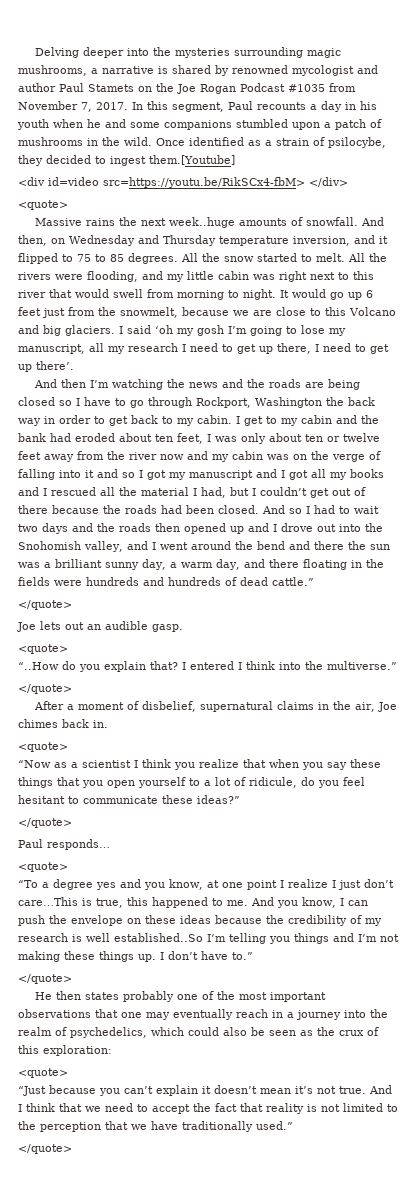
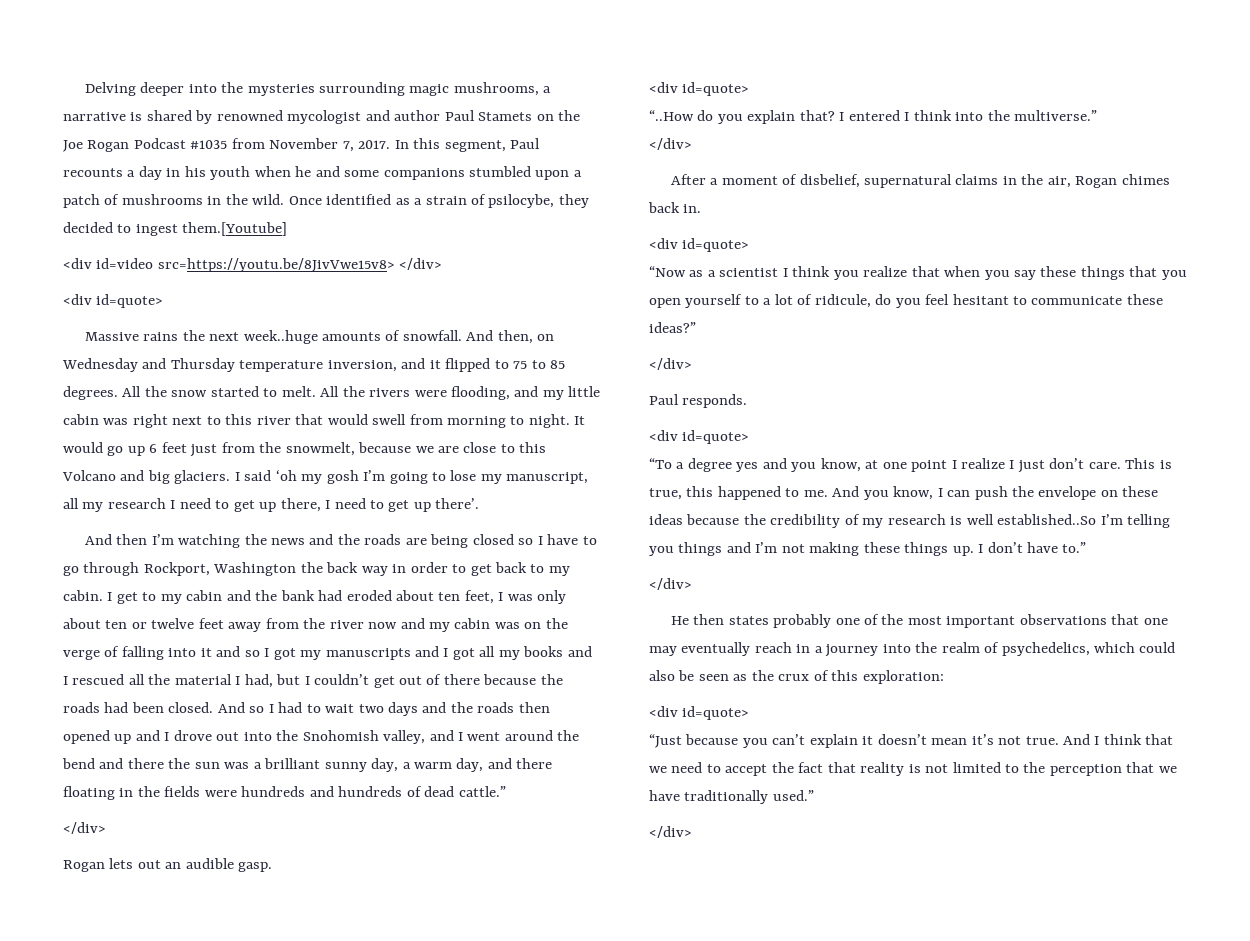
[103,177,348,188] [18,200,68,210] src=https://youtu.be/RikSCx4-fbM> </div> // <quote> -> [157,258,443,272] [63,294,164,308] src=https://youtu.be/8JivVwe15v8> </div> // <div id=quote>
[189,470,253,480] manuscript -> [325,648,411,660] manuscripts
[18,600,72,610] [17,622,36,632] </quote> // Joe -> [63,822,106,834] [63,860,105,872] </div> // Rogan
[18,644,68,654] <quote> -> [649,82,750,96] <div id=quote>
[18,684,72,694] </quote> -> [649,138,692,150] </div>
[377,702,397,712] Joe -> [1075,176,1118,188] Rogan
[18,742,68,752] <quote> -> [649,238,750,252] <div id=quote>
[18,818,72,828] [18,839,110,850] [18,862,68,872] </quote> // Paul responds… // <quote> -> [649,358,692,370] [649,394,748,408] [649,430,750,444] </div> // Paul responds. // <div id=quote>
[18,897,78,906] care…This -> [1088,458,1156,469] care. This
[18,974,72,984] </quote> -> [649,578,692,590] </div>
[18,1068,68,1078] <quote> -> [649,706,750,720] <div id=quote>
[18,1144,72,1154] </quote> -> [649,826,692,838] </div>

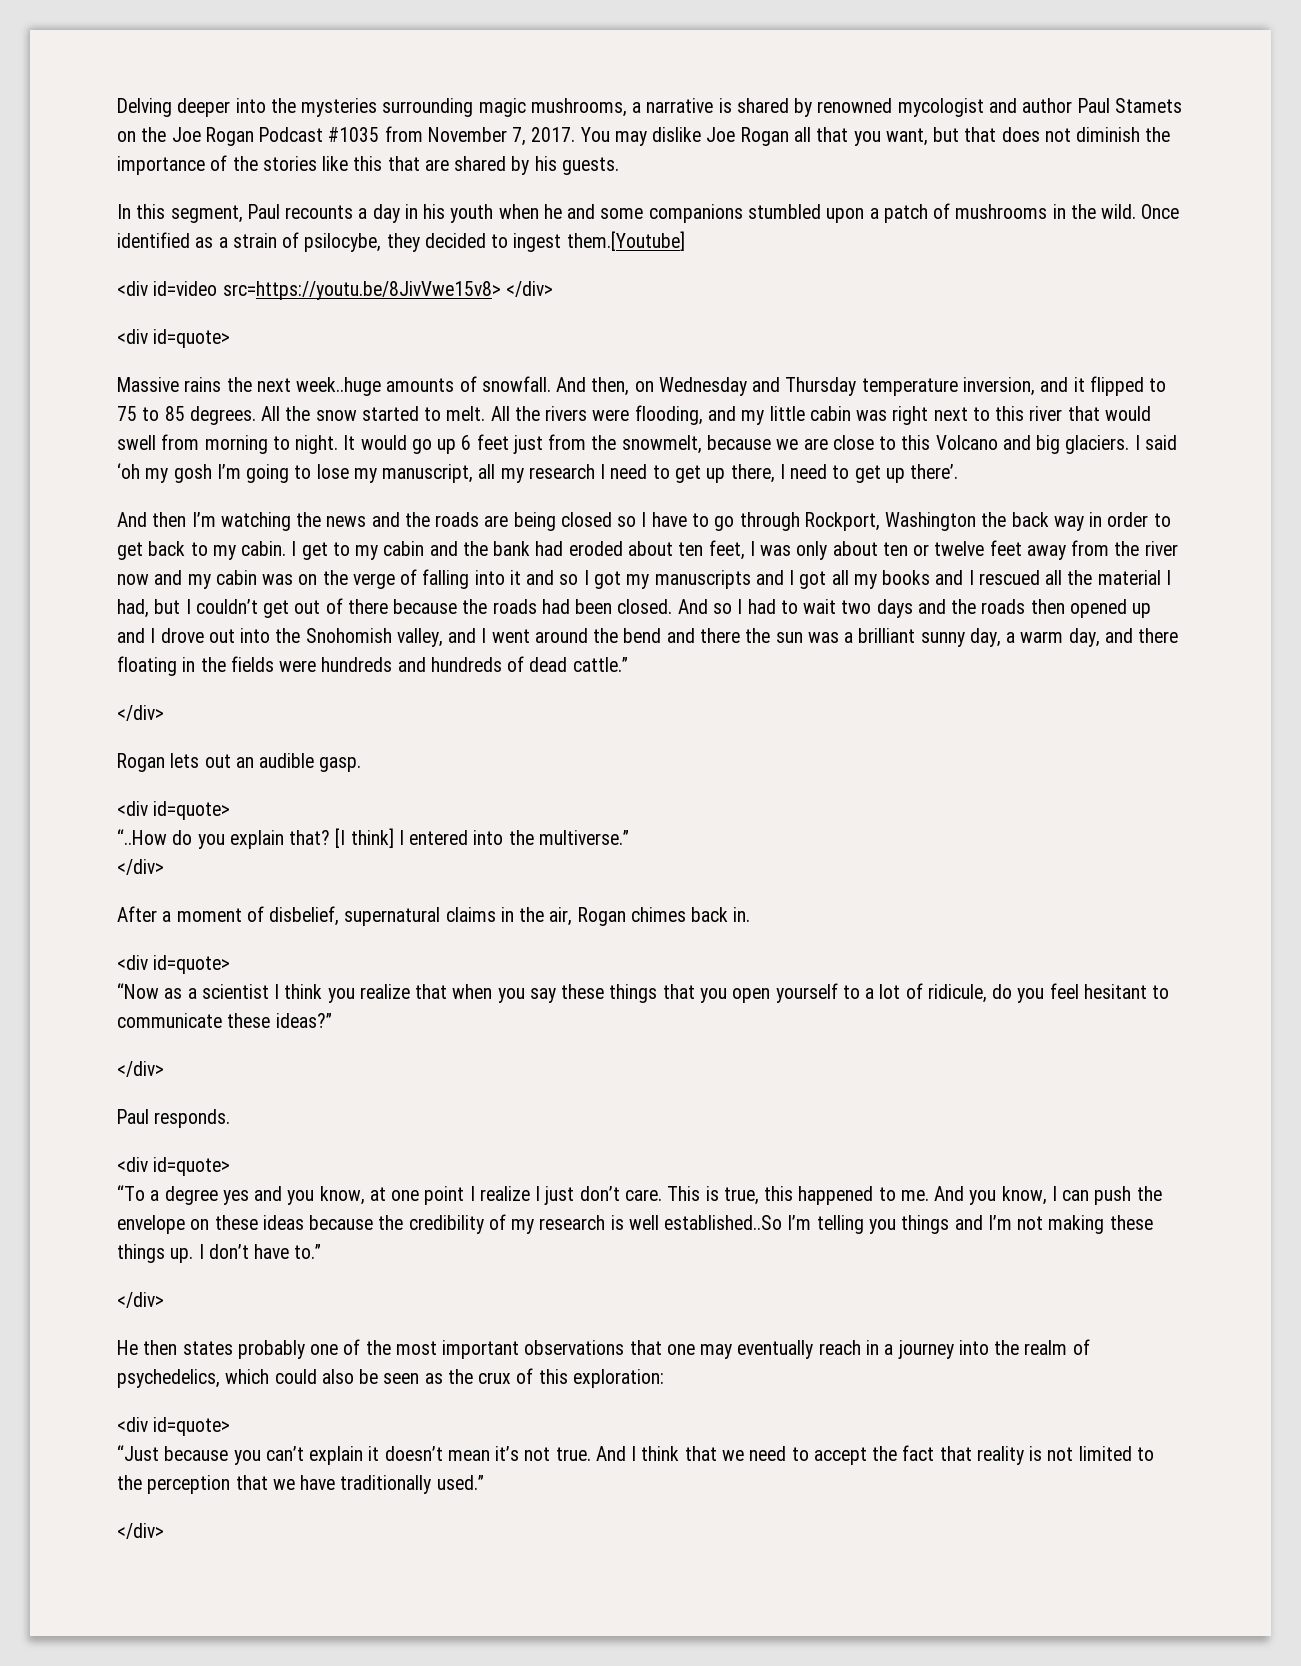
(391, 144) none -> [580,127,1171,146] [117,155,619,175] You may dislike Joe Rogan all that you want, but that does not diminish the importance of the stories like this that are shared by his guests. //
[839,110,952,121] I entered I think -> [335,828,469,848] [I think] I entered

